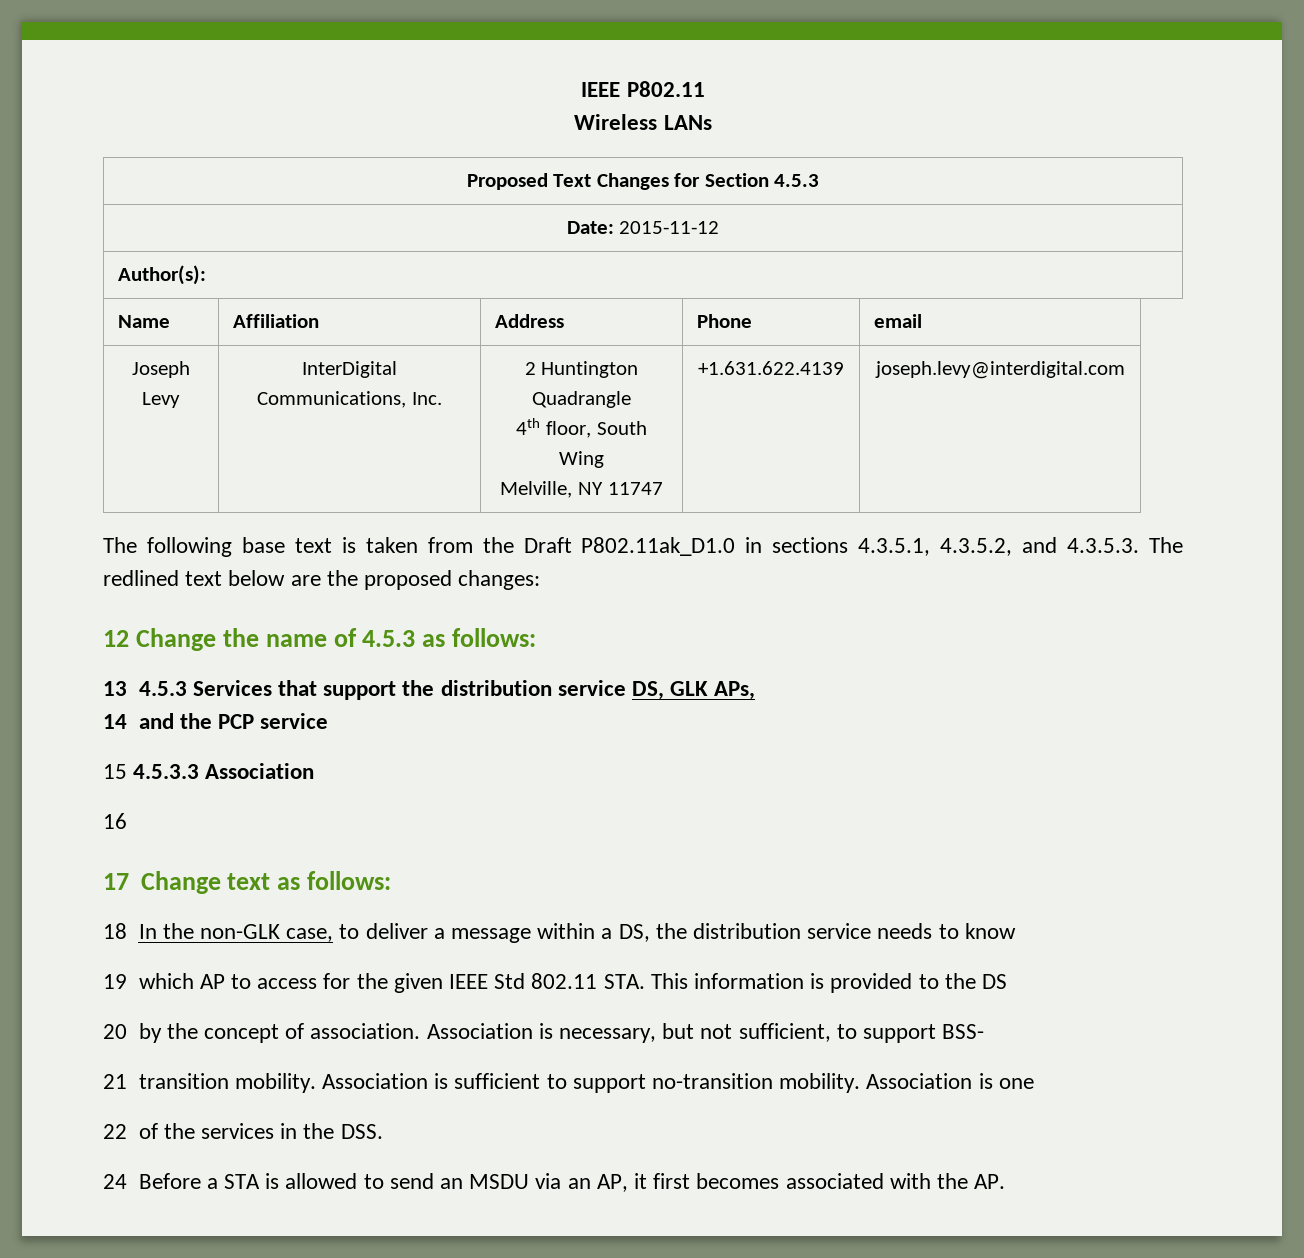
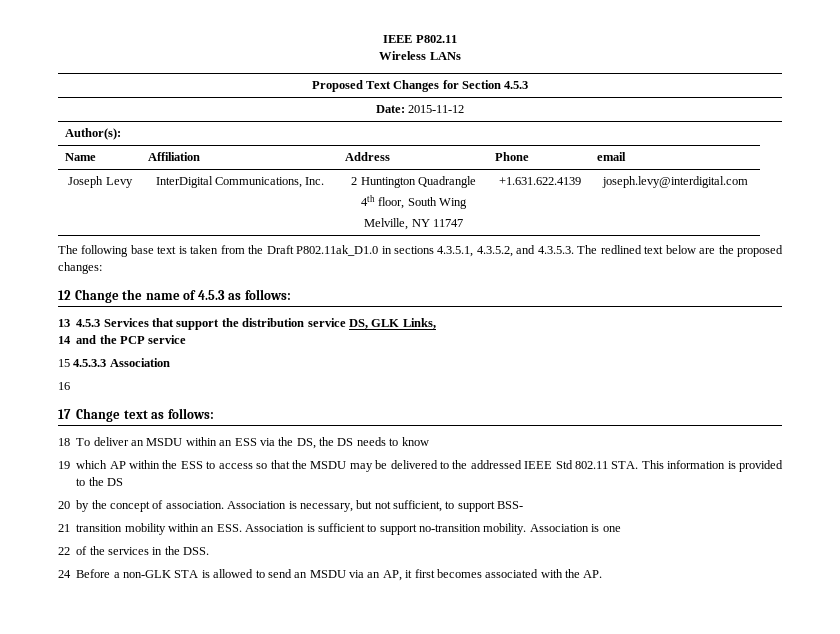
[714,681,756,700] APs, -> [402,318,436,329] Links,
[138,923,872,943] In the non-GLK case, to deliver a message within a DS, the distribution service -> [76,437,354,449] To deliver an MSDU within an ESS via the DS, the DS
[230,973,443,993] to access for the given -> [129,460,522,472] within the ESS to access so that the MSDU may be delivered to the addressed
[234,1073,316,1093] mobility. -> [124,523,242,535] mobility within an ESS.
(218, 1183) none -> [123,570,171,578] non-GLK

